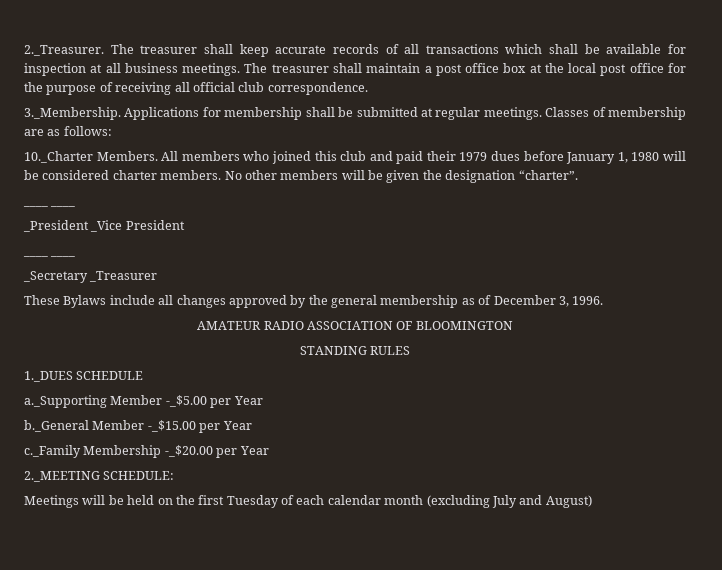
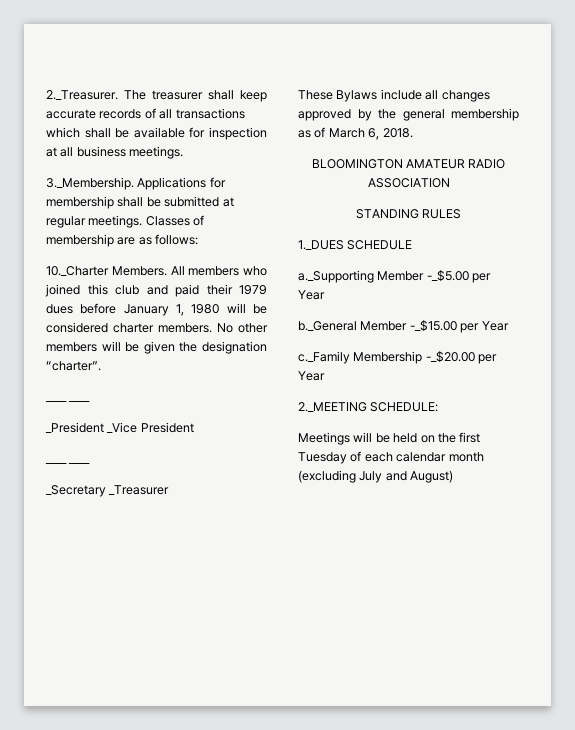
[244,63,687,76] [24,82,368,95] The treasurer shall maintain a post office box at the local post office for the purpose of receiving all official club correspondence. -> (184, 152) none
[493,295,604,307] December 3, 1996. // -> [328,128,413,140] [311,159,403,169] March 6, 2018. // BLOOMINGTON
[396,321,513,330] OF BLOOMINGTON -> (450, 183) none

